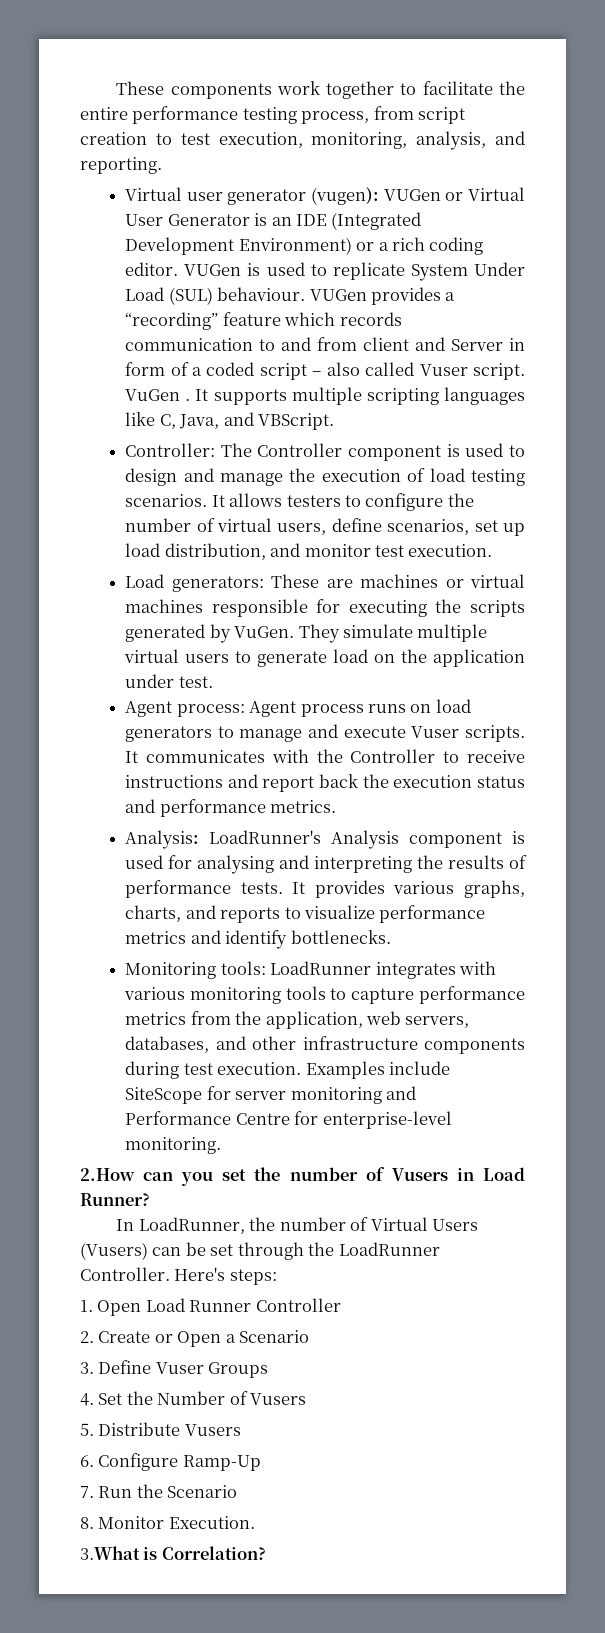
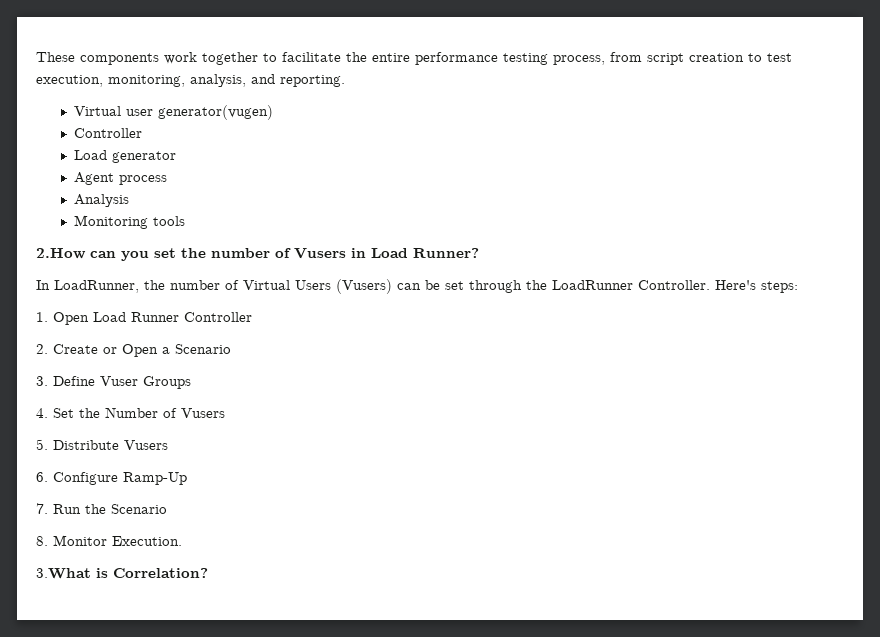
[227,187,525,205] [125,212,422,230] [125,237,484,255] [125,262,525,281] [125,287,456,305] [125,312,402,330] [125,337,525,351] [125,362,525,380] [125,387,525,405] [125,412,334,430] [125,443,525,461] [125,468,525,486] [125,493,474,511] [125,518,525,536] [125,543,493,560] [125,574,525,592] [125,599,525,617] [125,624,488,643] [124,649,525,667] [125,674,213,688] [125,701,297,717] generator (vugen): VUGen or Virtual User Generator is an IDE (Integrated Development Environment) or a rich coding editor. VUGen is used to replicate System Under Load (SUL) behaviour. VUGen provides a “recording” feature which records communication to and from client and Server in form of a coded script – also called Vuser script. VuGen . It supports multiple scripting languages like C, Java, and VBScript. // Controller: The Controller component is used to design and manage the execution of load testing scenarios. It allows testers to configure the number of virtual users, define scenarios, set up load distribution, and monitor test execution. // Load generators: These are machines or virtual machines responsible for executing the scripts generated by VuGen. They simulate multiple virtual users to generate load on the application under test. // Agent process: Agent -> [158,105,274,120] [74,128,143,138] [74,150,177,163] [74,172,115,185] generator(vugen) // Controller // Load generator // Agent
[367,699,471,713] [125,724,525,742] [125,749,525,763] [125,774,525,792] [125,799,337,817] [125,830,525,849] [125,855,527,874] [125,880,525,898] [125,905,486,923] [125,930,391,949] [125,961,496,979] [124,986,525,1004] [125,1011,470,1029] [125,1036,525,1054] [125,1061,450,1079] [125,1086,416,1104] [125,1111,452,1129] [125,1137,222,1154] runs on load generators to manage and execute Vuser scripts. It communicates with the Controller to receive instructions and report back the execution status and performance metrics. // Analysis: LoadRunner's Analysis component is used for analysing and interpreting the results of performance tests. It provides various graphs, charts, and reports to visualize performance metrics and identify bottlenecks. // Monitoring tools: LoadRunner integrates with various monitoring tools to capture performance metrics from the application, web servers, databases, and other infrastructure components during test execution. Examples include SiteScope for server monitoring and Performance Centre for enterprise-level monitoring. -> [74,194,130,207] [74,215,186,229] // Analysis // Monitoring tools

